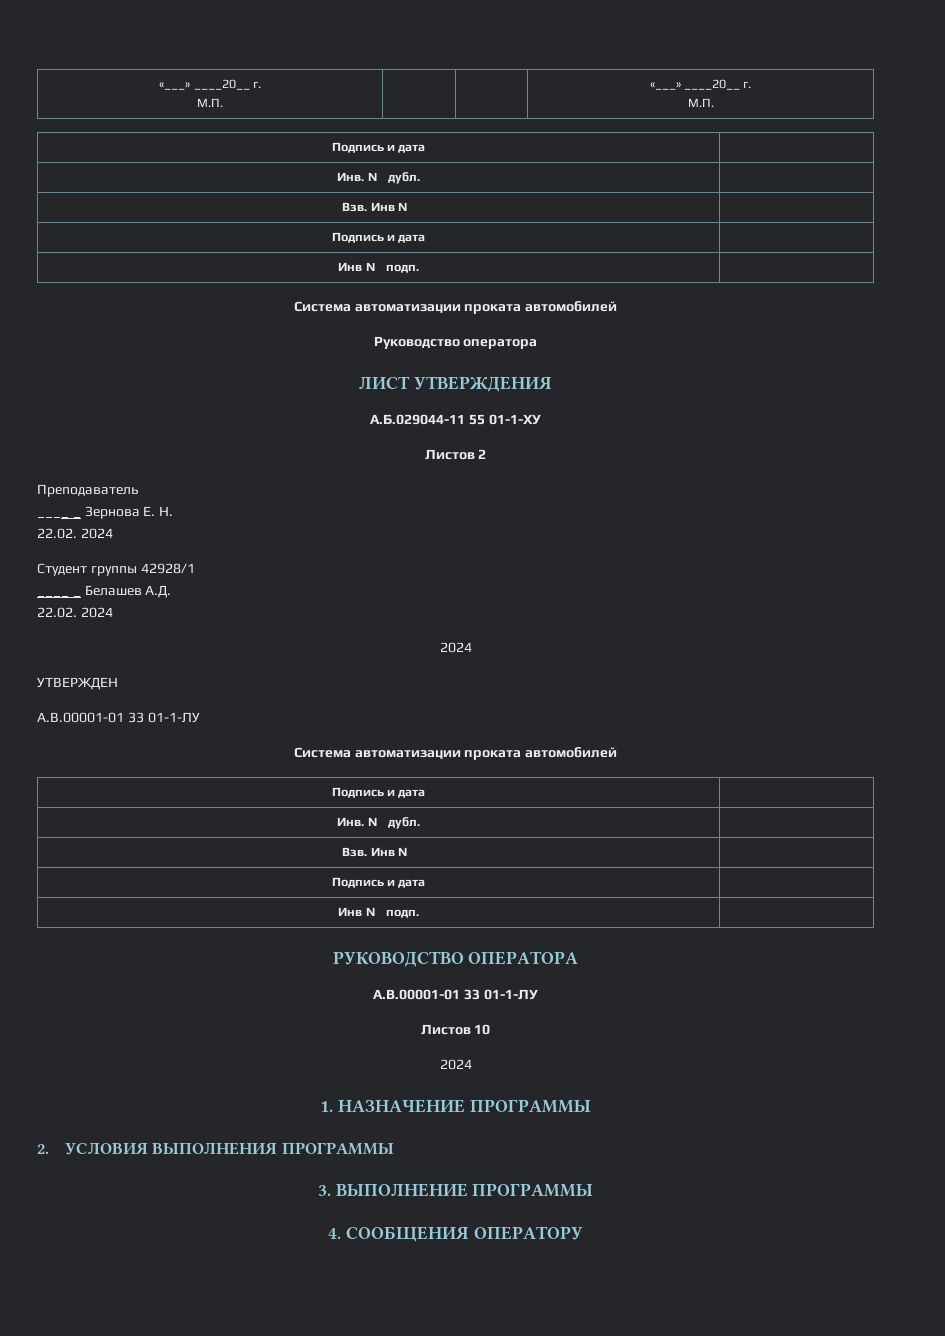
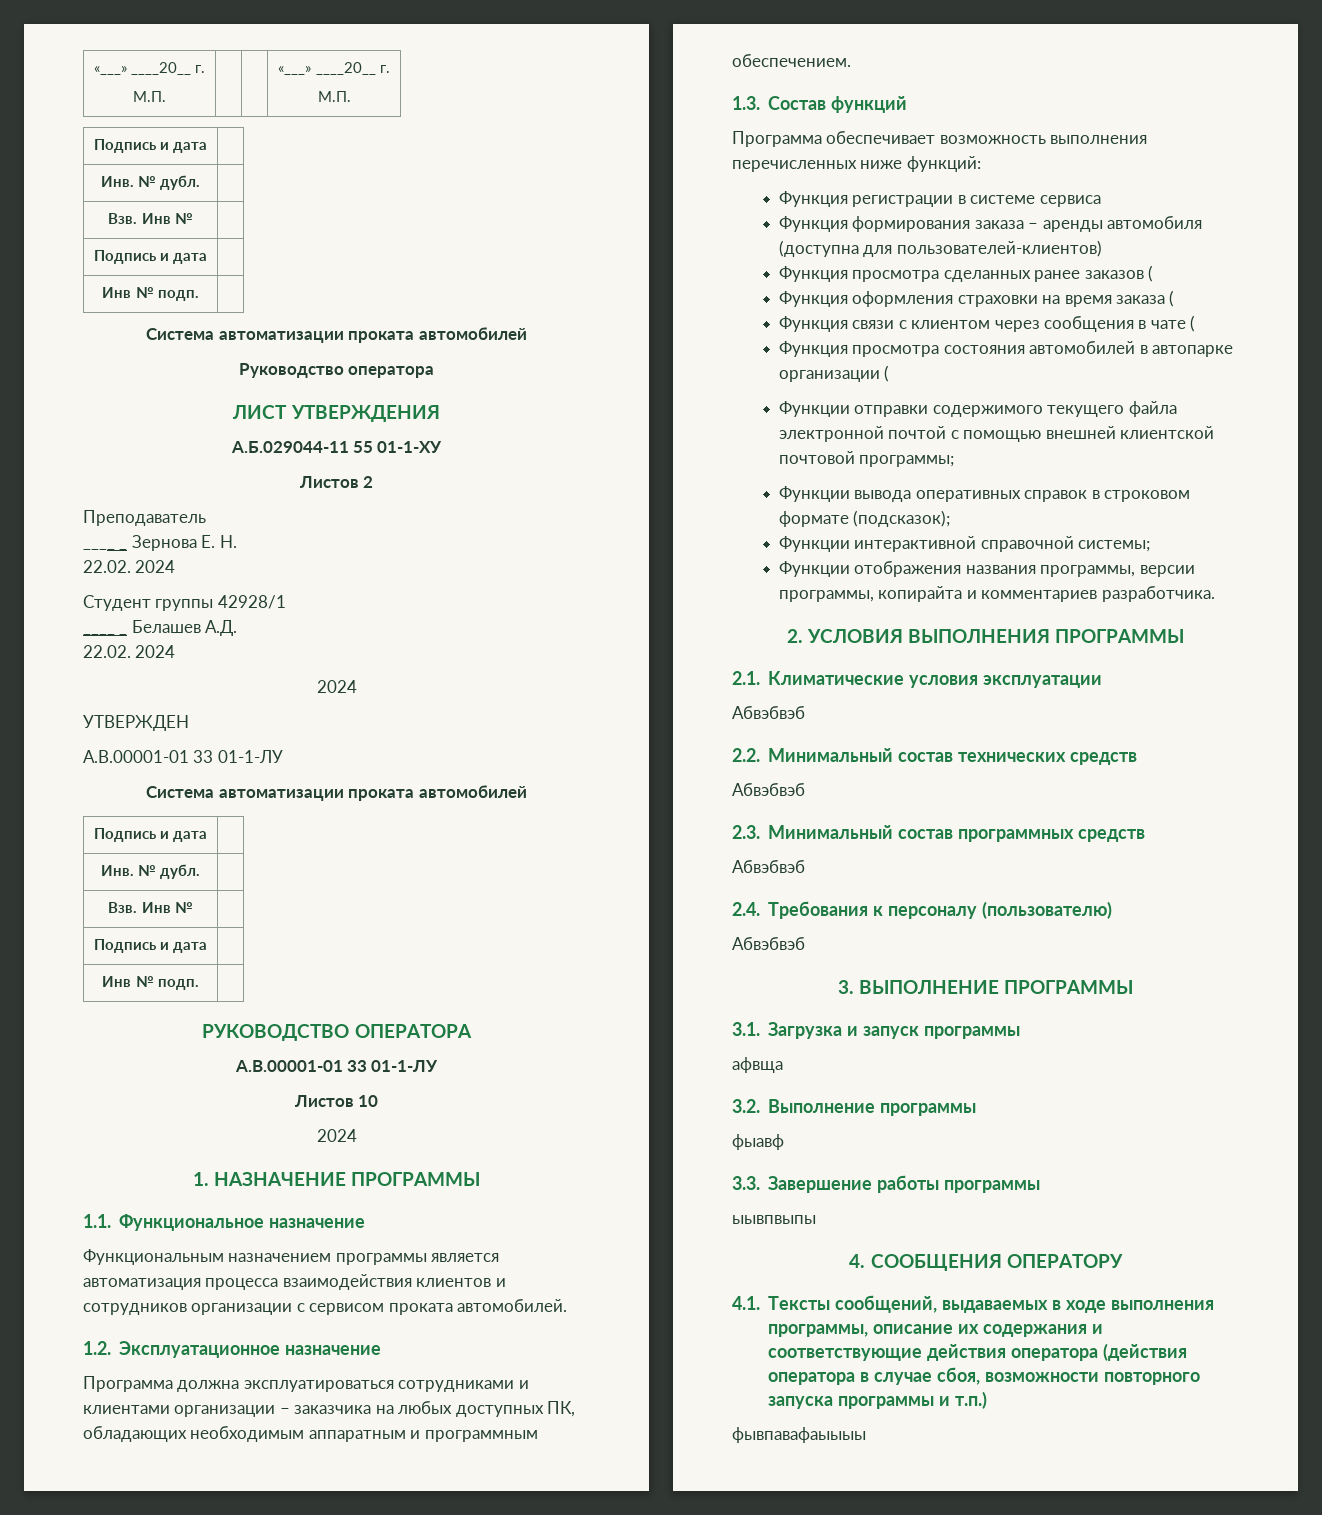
[37,1142,394,1155] [317,1183,594,1197] [328,1226,583,1242] 2. УСЛОВИЯ ВЫПОЛНЕНИЯ ПРОГРАММЫ // 3. ВЫПОЛНЕНИЕ ПРОГРАММЫ // 4. СООБЩЕНИЯ ОПЕРАТОРУ -> [83,1214,366,1231] [83,1249,500,1265] [83,1274,506,1290] [83,1299,568,1315] [83,1341,382,1358] [83,1376,529,1392] [83,1401,576,1417] [83,1426,538,1442] [732,54,851,67] [732,96,908,113] [732,131,1148,147] [732,156,981,172] [778,191,1101,207] [778,216,1202,232] [778,240,1102,257] [778,265,1153,282] [778,290,1175,307] [778,315,1196,332] [778,341,1233,357] [778,365,890,382] [778,401,1177,417] [778,426,1214,442] [778,451,955,467] [778,486,1190,502] [778,510,951,527] [778,536,1151,552] [778,561,1195,577] [778,586,1215,602] [786,629,1185,643] [732,671,1102,688] [732,706,805,719] [732,748,1137,765] [732,783,805,796] [732,825,1145,842] [732,860,805,873] [732,901,1112,919] [732,937,805,950] [837,980,1134,994] [732,1022,1020,1039] [732,1057,783,1073] [732,1099,977,1116] [732,1134,784,1150] [732,1175,1040,1193] [732,1215,816,1224] [849,1254,1123,1271] [732,1295,1214,1313] [768,1324,1103,1337] [768,1343,1187,1361] [768,1367,1200,1385] [768,1391,987,1409] [732,1427,866,1443] 1.1. Функциональное назначение // Функциональным назначением программы является автоматизация процесса взаимодействия клиентов и сотрудников организации с сервисом проката автомобилей. // 1.2. Эксплуатационное назначение // Программа должна эксплуатироваться сотрудниками и клиентами организации – заказчика на любых доступных ПК, обладающих необходимым аппаратным и программным обеспечением. // 1.3. Состав функций // Программа обеспечивает возможность выполнения перечисленных ниже функций: // Функция регистрации в системе сервиса // Функция формирования заказа – аренды автомобиля (доступна для пользователей-клиентов) // Функция просмотра сделанных ранее заказов ( // Функция оформления страховки на время заказа ( // Функция связи с клиентом через сообщения в чате ( // Функция просмотра состояния автомобилей в автопарке организации ( // Функции отправки содержимого текущего файла электронной почтой с помощью внешней клиентской почтовой программы; // Функции вывода оперативных справок в строковом формате (подсказок); // Функции интерактивной справочной системы; // Функции отображения названия программы, версии программы, копирайта и комментариев разработчика. // 2. УСЛОВИЯ ВЫПОЛНЕНИЯ ПРОГРАММЫ // 2.1. Климатические условия эксплуатации // Абвэбвэб // 2.2. Минимальный состав технических средств // Абвэбвэб // 2.3. Минимальный состав программных средств // Абвэбвэб // 2.4. Требования к персоналу (пользователю) // Абвэбвэб // 3. ВЫПОЛНЕНИЕ ПРОГРАММЫ // 3.1. Загрузка и запуск программы // афвща // 3.2. Выполнение программы // фыавф // 3.3. Завершение работы программы // ыывпвыпы // 4. СООБЩЕНИЯ ОПЕРАТОРУ // 4.1. Тексты сообщений, выдаваемых в ходе выполнения программы, описание их содержания и соответствующие действия оператора (действия оператора в случае сбоя, возможности повторного запуска программы и т.п.) // фывпавафаыыыы

